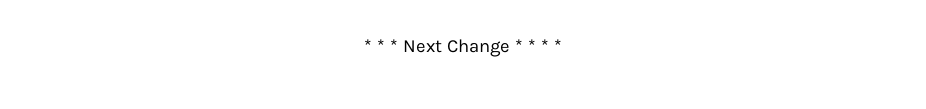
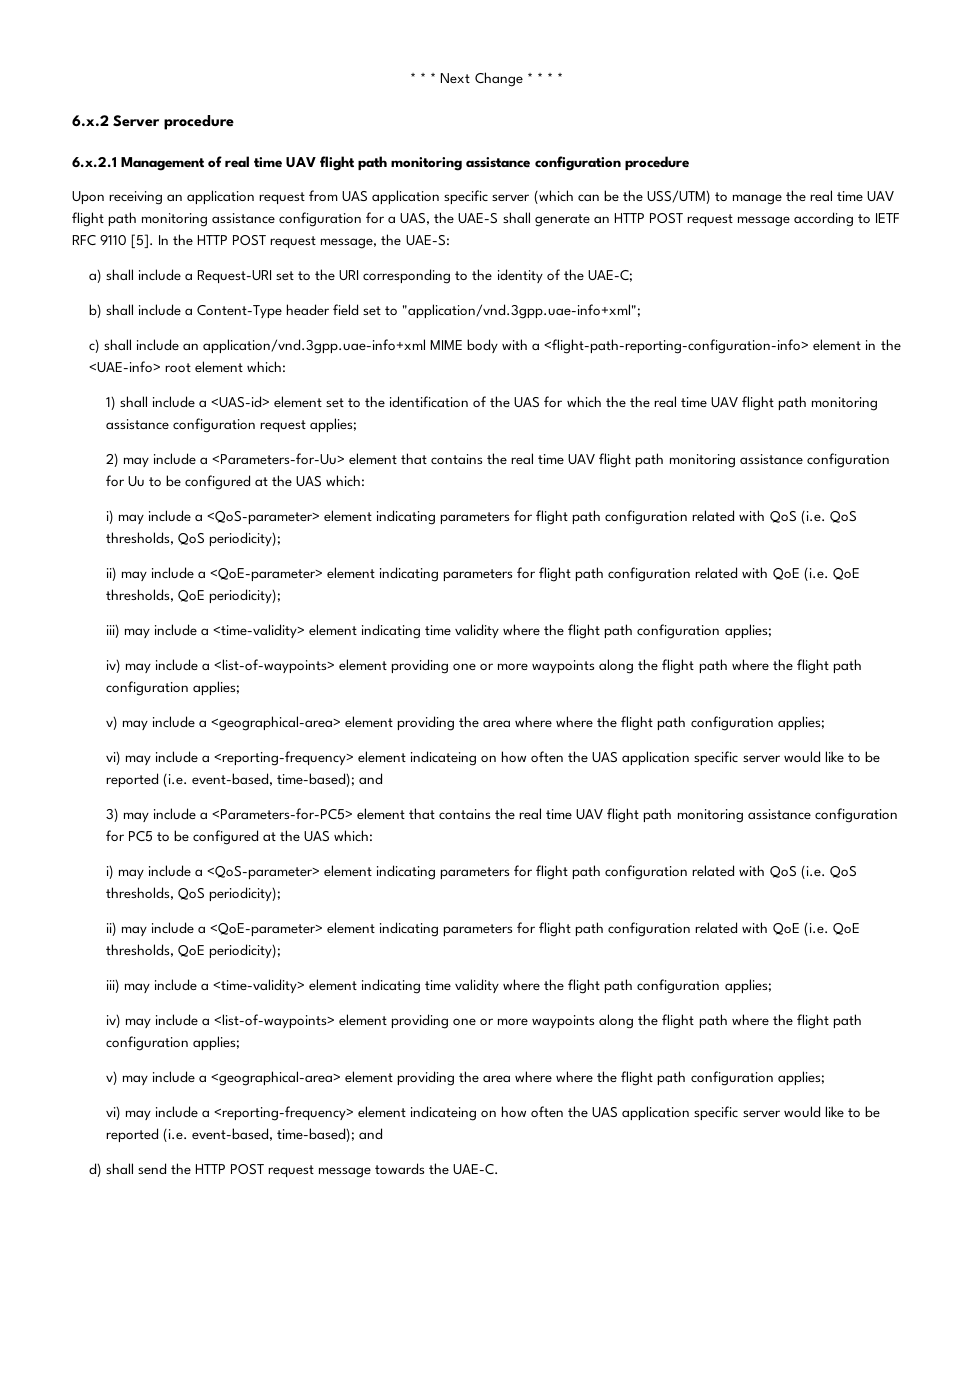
(562, 45) none -> [72,115,234,130] [72,156,689,171] [72,190,894,205] [72,212,900,227] [72,234,450,249] [88,269,633,284] [88,304,642,319] [88,339,901,354] [88,361,287,373] [105,396,878,411] [105,418,357,433] [105,453,890,468] [105,475,366,490] [105,510,857,525] [105,532,281,547] [105,567,860,582] [105,589,281,604] [105,624,772,639] [105,659,862,674] [105,681,240,696] [105,716,825,731] [105,751,880,766] [105,773,383,788] [105,808,898,823] [105,830,374,845] [105,865,857,880] [105,887,281,902] [105,922,860,937] [105,944,281,959] [105,979,772,994] [105,1014,862,1029] [105,1036,240,1051] [105,1071,825,1086] [105,1106,880,1121] [105,1128,383,1143] [88,1163,500,1178] // 6.x.2 Server procedure // 6.x.2.1 Management of real time UAV flight path monitoring assistance configuration procedure // Upon receiving an application request from UAS application specific server (which can be the USS/UTM) to manage the real time UAV flight path monitoring assistance configuration for a UAS, the UAE-S shall generate an HTTP POST request message according to IETF RFC 9110 [5]. In the HTTP POST request message, the UAE-S: // a) shall include a Request-URI set to the URI corresponding to the identity of the UAE-C; // b) shall include a Content-Type header field set to "application/vnd.3gpp.uae-info+xml"; // c) shall include an application/vnd.3gpp.uae-info+xml MIME body with a <flight-path-reporting-configuration-info> element in the <UAE-info> root element which: // 1) shall include a <UAS-id> element set to the identification of the UAS for which the the real time UAV flight path monitoring assistance configuration request applies; // 2) may include a <Parameters-for-Uu> element that contains the real time UAV flight path monitoring assistance configuration for Uu to be configured at the UAS which: // i) may include a <QoS-parameter> element indicating parameters for flight path configuration related with QoS (i.e. QoS thresholds, QoS periodicity); // ii) may include a <QoE-parameter> element indicating parameters for flight path configuration related with QoE (i.e. QoE thresholds, QoE periodicity); // iii) may include a <time-validity> element indicating time validity where the flight path configuration applies; // iv) may include a <list-of-waypoints> element providing one or more waypoints along the flight path where the flight path configuration applies; // v) may include a <geographical-area> element providing the area where where the flight path configuration applies; // vi) may include a <reporting-frequency> element indicateing on how often the UAS application specific server would like to be reported (i.e. event-based, time-based); and // 3) may include a <Parameters-for-PC5> element that contains the real time UAV flight path monitoring assistance configuration for PC5 to be configured at the UAS which: // i) may include a <QoS-parameter> element indicating parameters for flight path configuration related with QoS (i.e. QoS thresholds, QoS periodicity); // ii) may include a <QoE-parameter> element indicating parameters for flight path configuration related with QoE (i.e. QoE thresholds, QoE periodicity); // iii) may include a <time-validity> element indicating time validity where the flight path configuration applies; // iv) may include a <list-of-waypoints> element providing one or more waypoints along the flight path where the flight path configuration applies; // v) may include a <geographical-area> element providing the area where where the flight path configuration applies; // vi) may include a <reporting-frequency> element indicateing on how often the UAS application specific server would like to be reported (i.e. event-based, time-based); and // d) shall send the HTTP POST request message towards the UAE-C.

